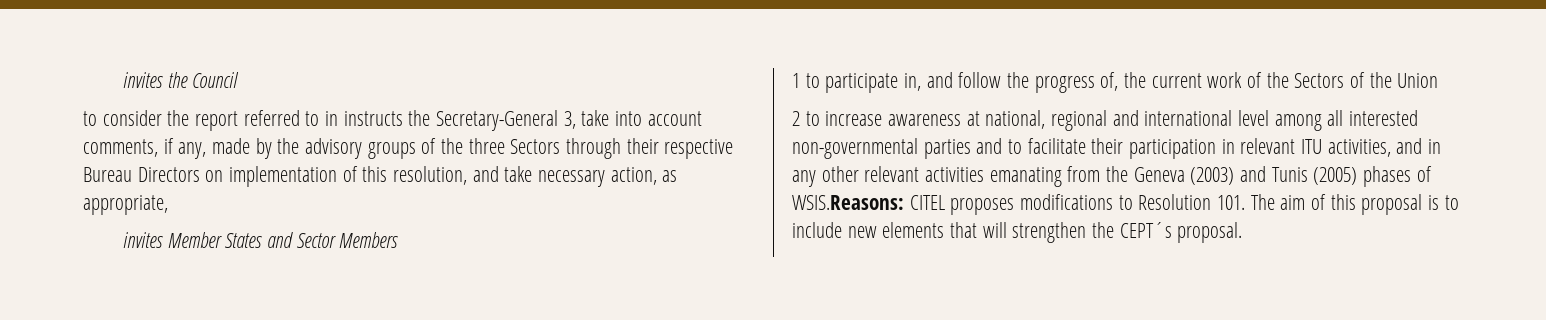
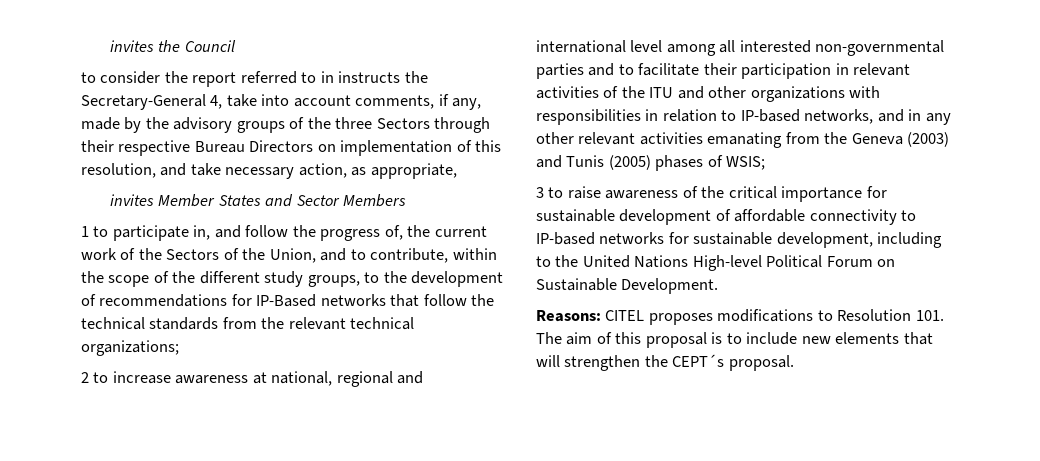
[563,111,576,129] 3, -> [210,95,223,109] 4,
[1397,73,1439,88] Union -> [269,248,497,263] [81,271,504,287] [81,294,495,307] [81,317,415,330] [81,340,179,356] Union, and to contribute, within the scope of the different study groups, to the development of recommendations for IP-Based networks that follow the technical standards from the relevant technical organizations;
[1301,139,1391,157] ITU activities, -> [536,86,881,102] [536,109,874,125] activities of the ITU and other organizations with responsibilities in relation to IP-based networks,
[792,195,904,210] WSIS.Reasons: -> [726,156,766,170] [536,186,887,202] [536,209,917,225] [536,232,943,248] [536,255,896,271] [536,278,719,294] [536,310,601,322] WSIS; // 3 to raise awareness of the critical importance for sustainable development of affordable connectivity to IP-based networks for sustainable development, including to the United Nations High-level Political Forum on Sustainable Development. // Reasons:

